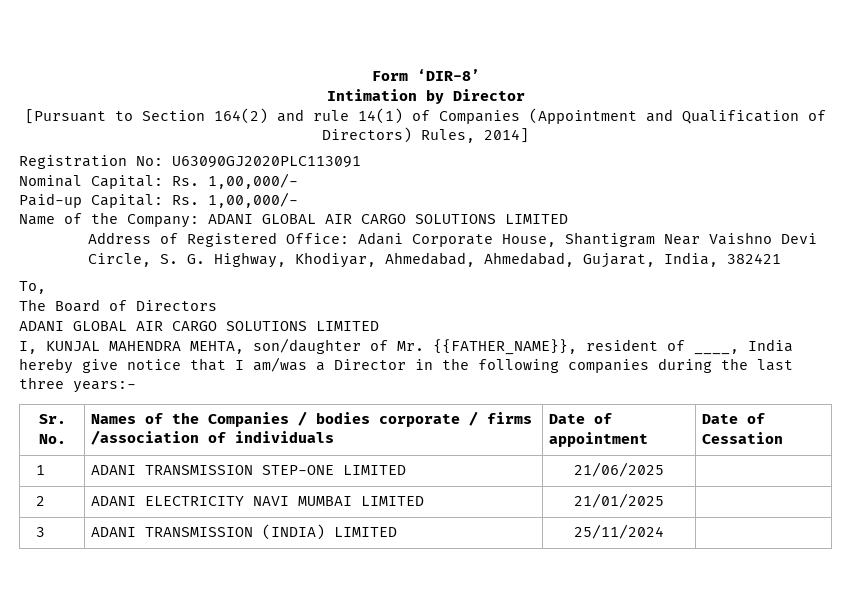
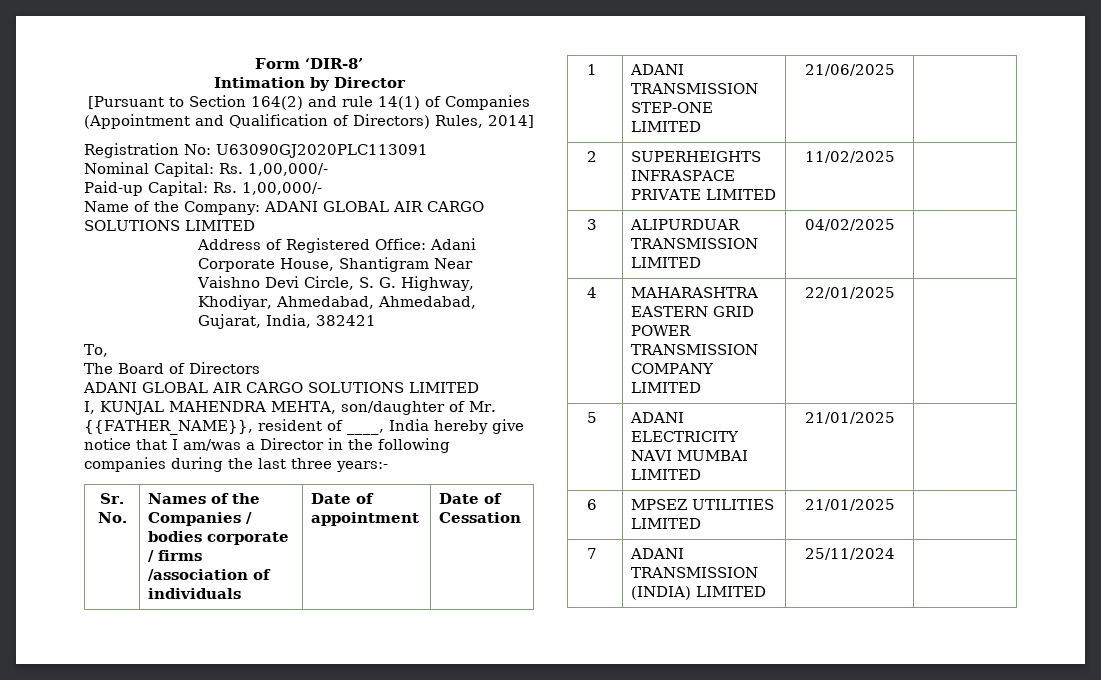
(46, 501) none -> [630,151,761,162] [630,170,735,181] [630,189,776,200] [804,151,895,163] [587,219,598,230] [629,219,740,230] [630,238,758,249] [630,257,701,268] [804,219,895,231] [587,287,598,298] [630,287,758,298] [630,306,754,317] [630,325,691,336] [630,344,758,355] [630,363,714,374] [630,382,701,393] [804,287,895,299] [587,412,598,423] | SUPERHEIGHTS INFRASPACE PRIVATE LIMITED | 11/02/2025 | // 3 | ALIPURDUAR TRANSMISSION LIMITED | 04/02/2025 | // 4 | MAHARASHTRA EASTERN GRID POWER TRANSMISSION COMPANY LIMITED | 22/01/2025 | // 5
[36,527,46,537] 3 -> [587,499,598,510] [630,499,774,510] [630,518,701,529] [804,499,895,511] [587,548,598,559] 6 | MPSEZ UTILITIES LIMITED | 21/01/2025 | // 7

